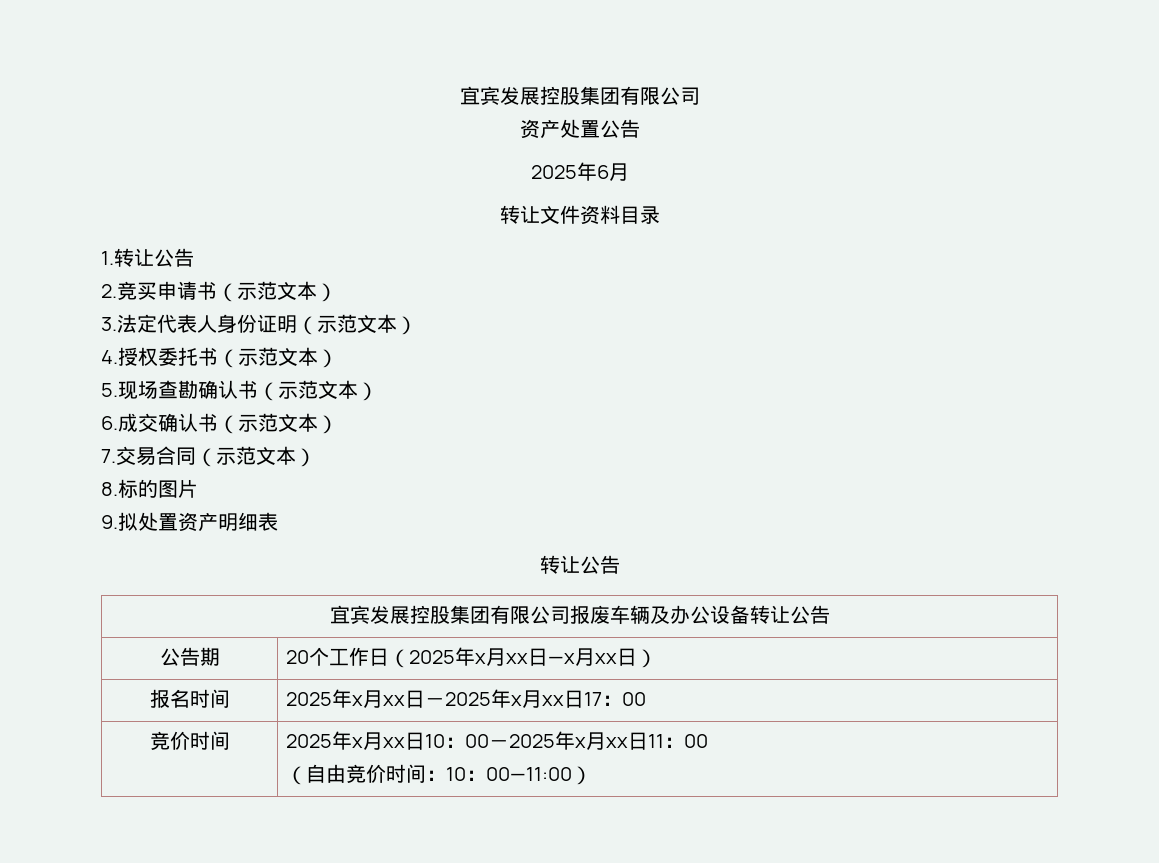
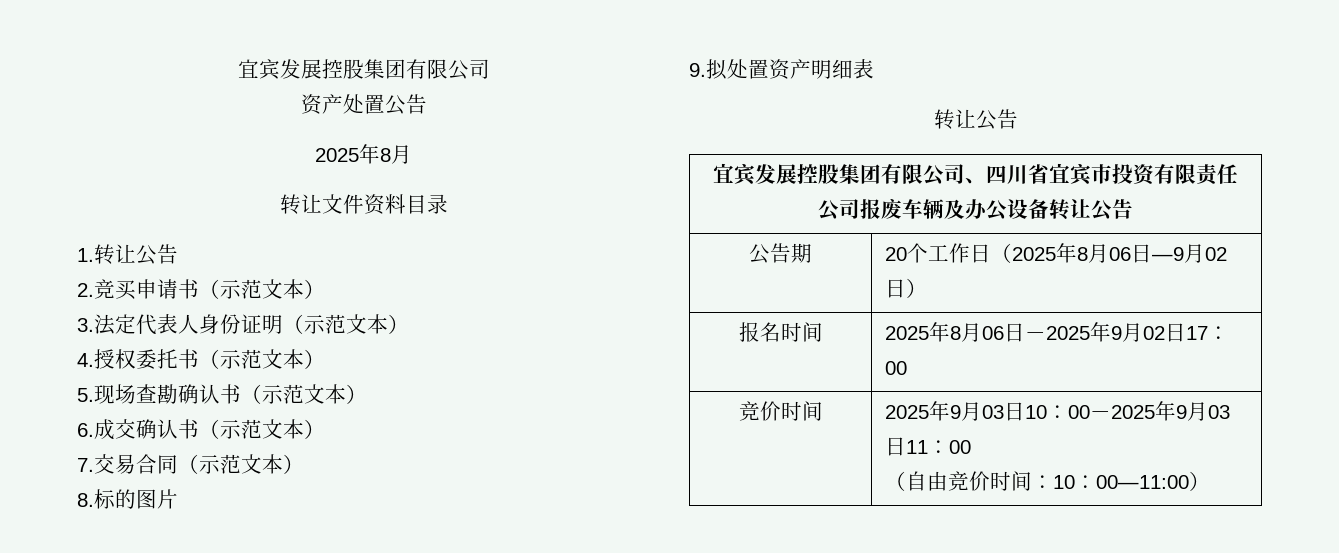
[596,165,609,179] 6 -> [380,148,391,162] 8
(570, 615) none -> [965,163,1238,186] [818,199,860,221] 、四川省宜宾市投资有限责任公司
[475,648,618,666] x月xx日—x月xx -> [1077,244,1228,263] 8月06日—9月02
[352,689,565,708] x月xx日－2025年x月xx -> [950,322,1166,342] 8月06日－2025年9月02
[352,732,406,750] x月xx -> [950,402,1005,421] 9月03
[575,732,629,750] x月xx -> [1176,402,1231,421] 9月03

